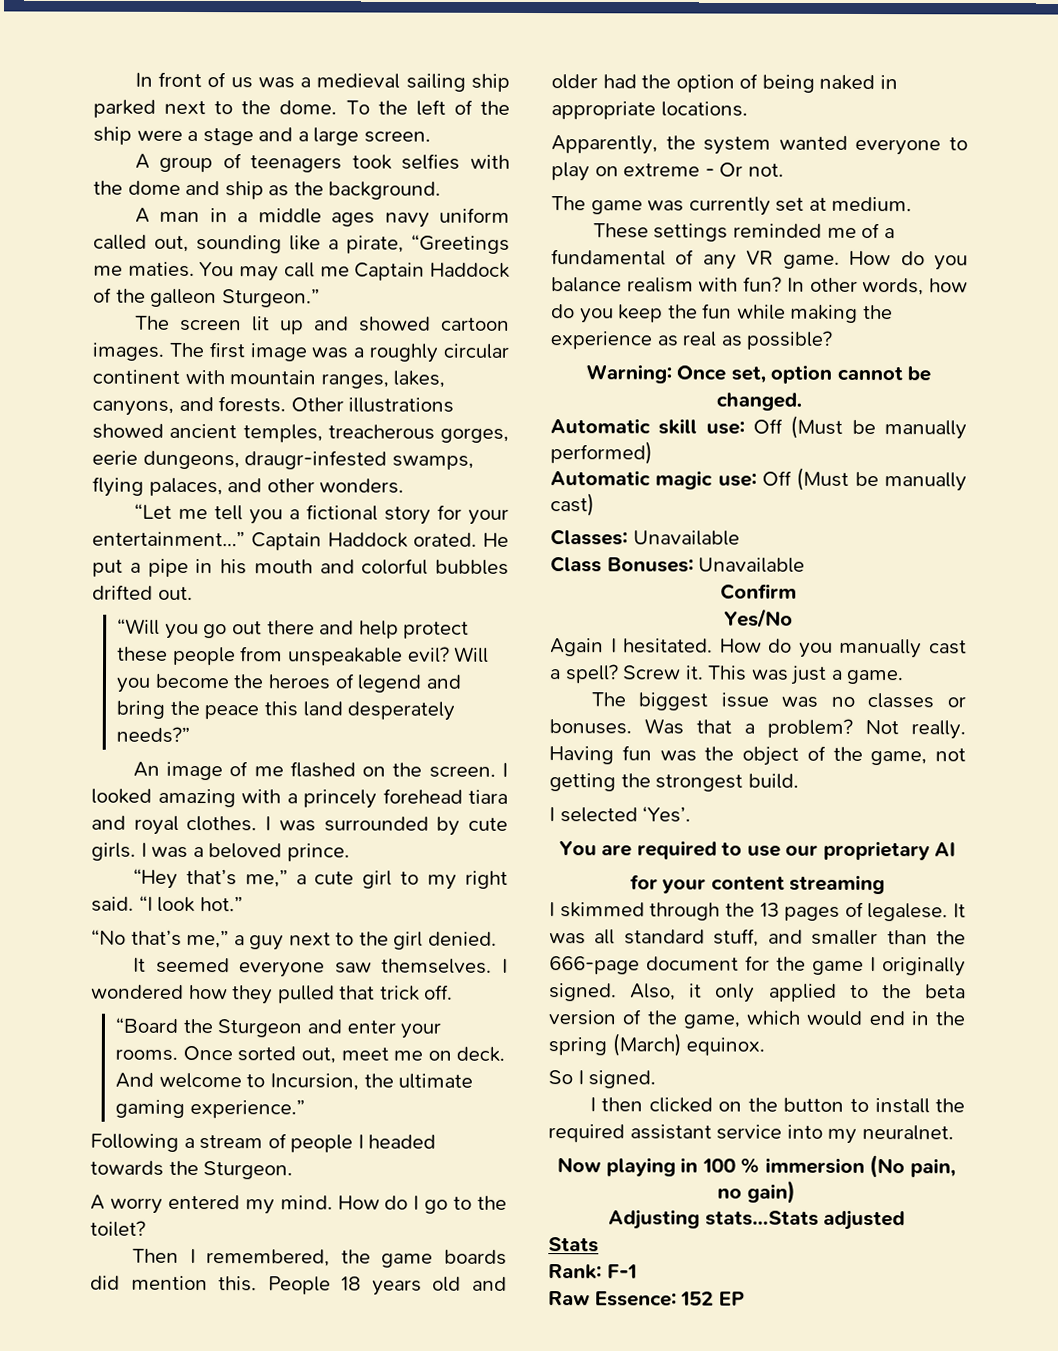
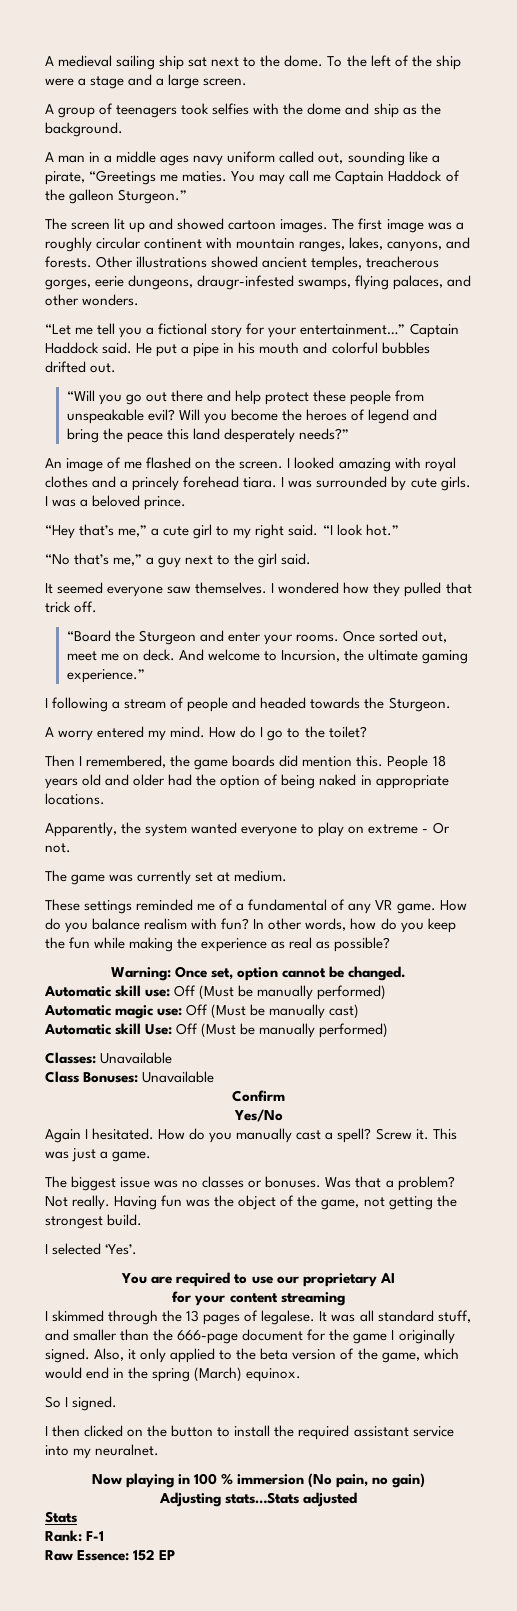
[134,71,312,89] In front of us was a -> [45,56,54,66] A
[93,99,156,118] parked -> [188,57,208,67] sat
[413,532,478,547] orated. -> [102,342,133,354] said.
[286,788,508,809] [91,815,258,835] a princely forehead tiara and royal clothes. -> [424,457,456,472] [45,476,278,491] royal clothes and a princely forehead tiara.
[427,931,497,946] denied. -> [281,553,312,565] said.
[90,1133,179,1152] Following -> [45,697,109,712] I following
[357,1134,364,1149] I -> [232,697,257,709] and
(595, 505) none -> [44,1023,389,1038] // Automatic skill Use: Off (Must be manually performed)

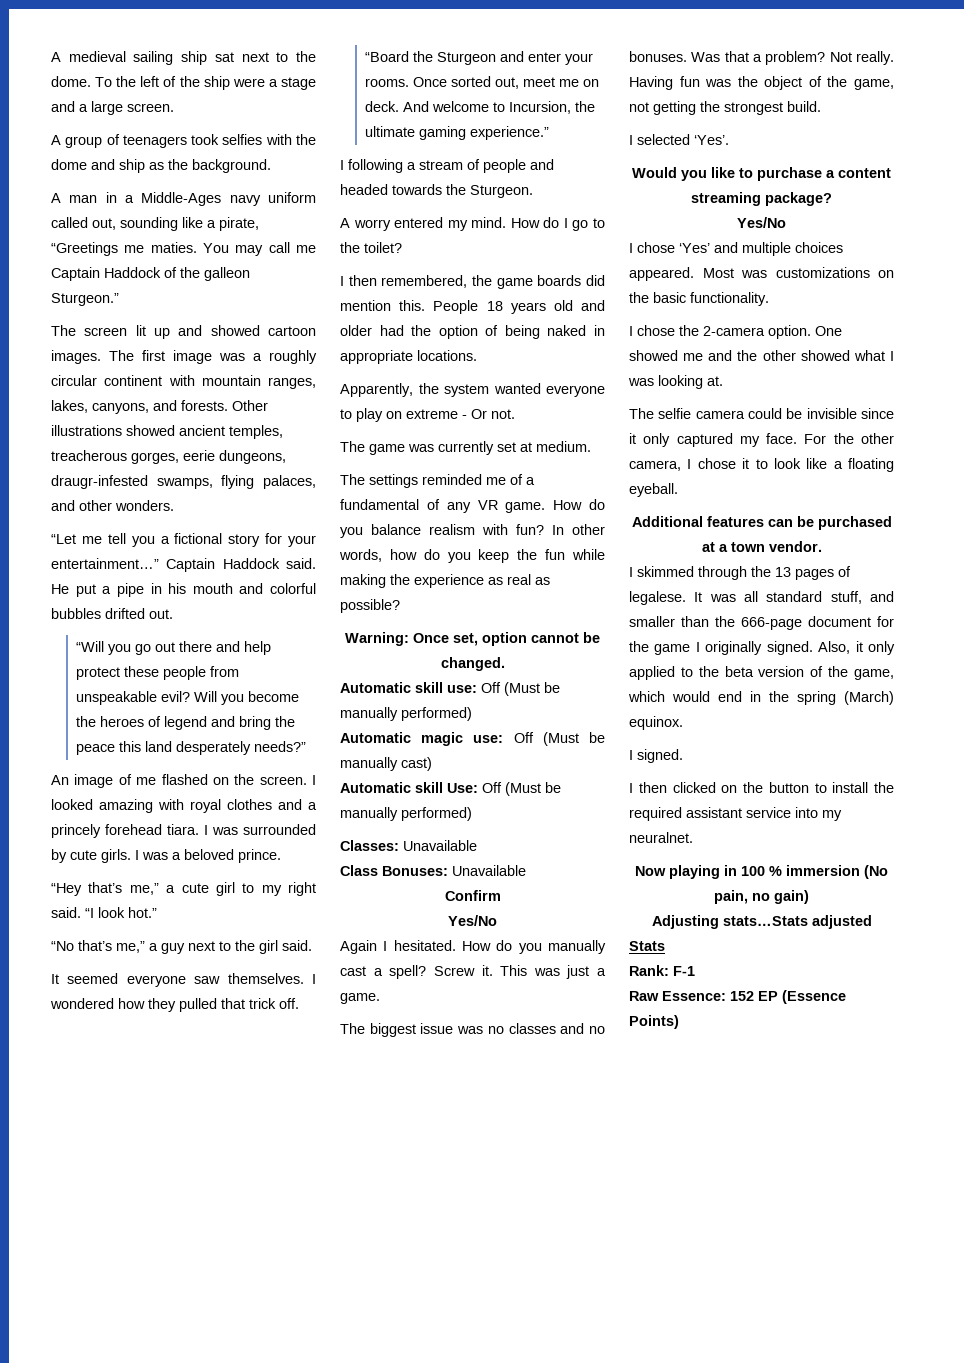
[116,151,190,166] middle ages -> [141,192,222,206] Middle-Ages
[45,755,83,767] Then I -> [340,275,377,286] I then
[45,899,80,911] These -> [340,474,365,485] The
[248,1180,263,1188] or -> [560,1023,605,1034] and no
[121,1272,395,1287] [172,1291,345,1306] You are required to use our proprietary AI // for your content streaming -> [632,167,891,181] [691,192,832,206] [737,217,786,228] [629,242,843,256] [629,267,894,281] [629,292,769,306] [629,325,842,339] [629,350,894,361] [628,375,723,389] [629,408,894,419] [629,433,894,447] [629,458,894,472] [629,483,678,497] [631,516,892,530] [701,541,822,552] Would you like to purchase a content streaming package? // Yes/No // I chose ‘Yes’ and multiple choices appeared. Most was customizations on the basic functionality. // I chose the 2-camera option. One showed me and the other showed what I was looking at. // The selfie camera could be invisible since it only captured my face. For the other camera, I chose it to look like a floating eyeball. // Additional features can be purchased at a town vendor.
[45,1396,61,1408] So -> (683, 723) none
(176, 1555) none -> [782,990,846,1004] [629,1015,679,1029] (Essence Points)

